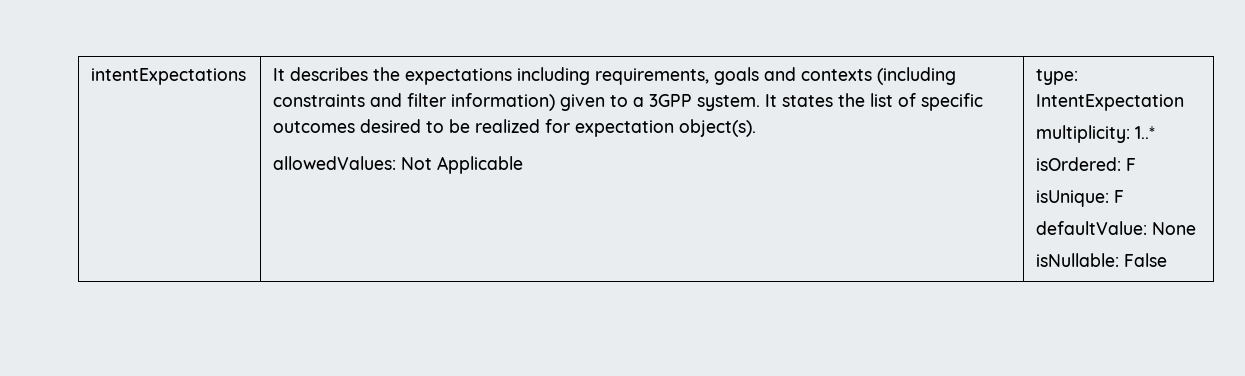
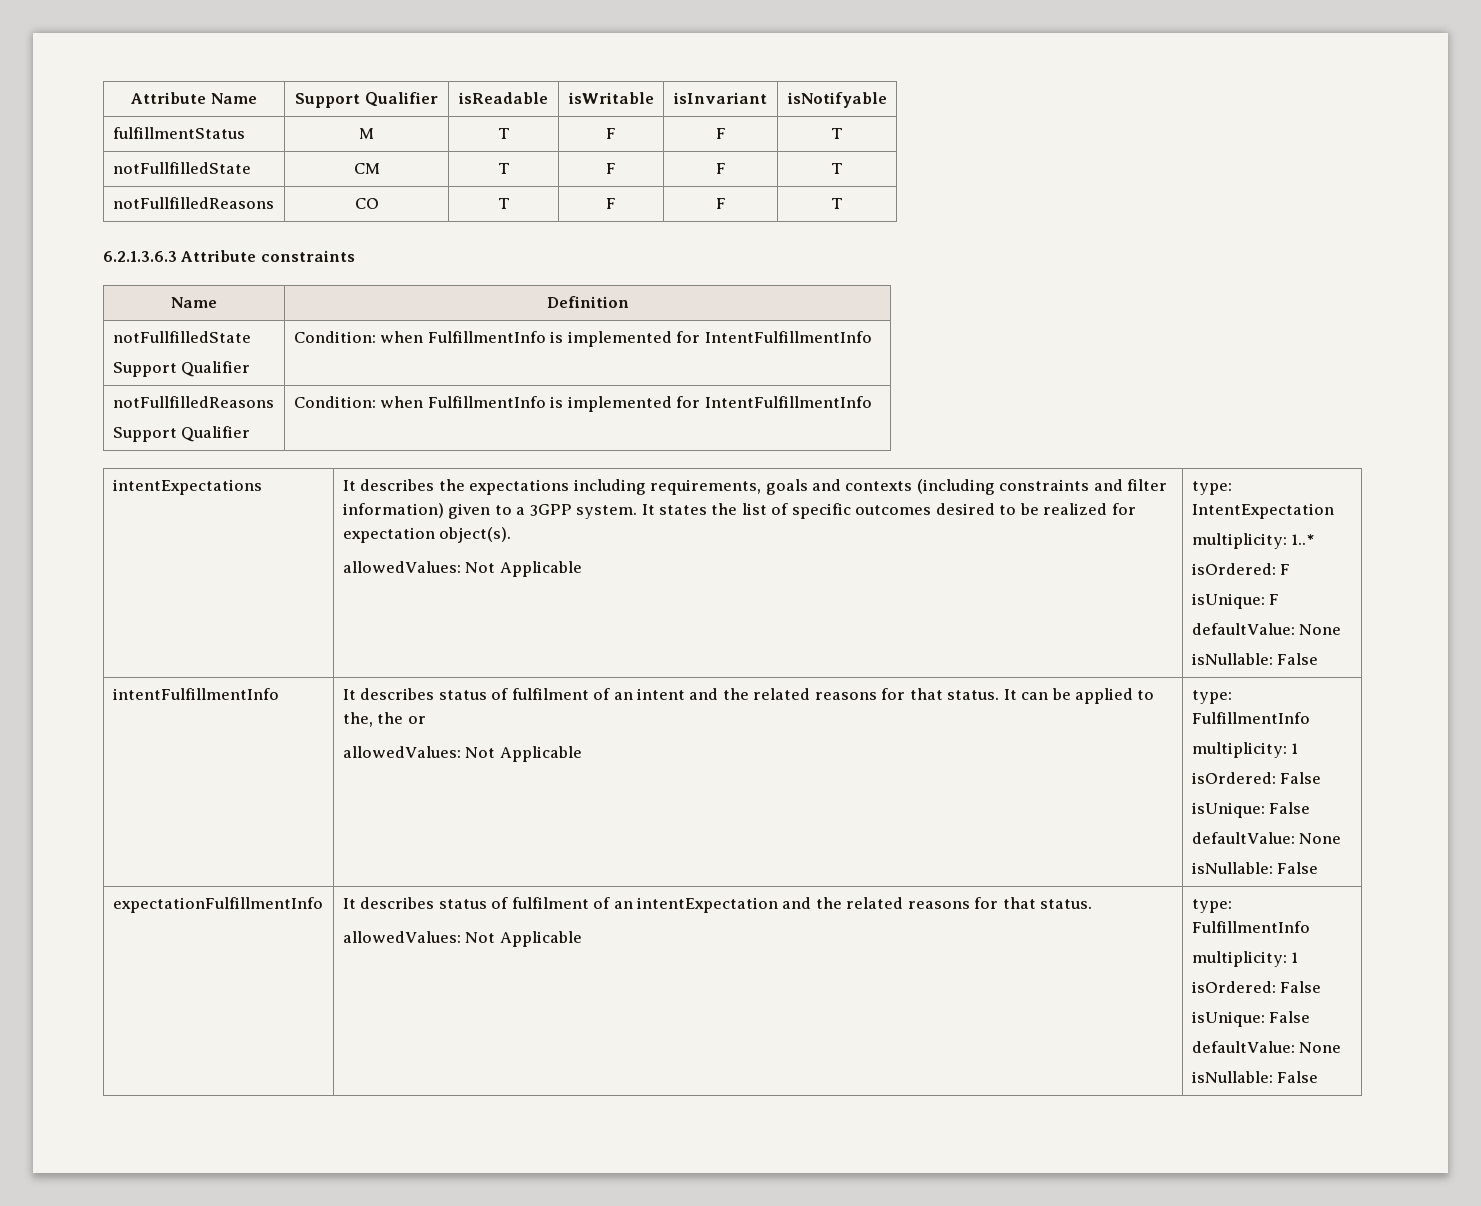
(91, 76) none -> [131,92,257,104] [295,92,438,108] [458,92,548,104] [567,92,654,104] [673,92,767,104] [786,92,887,108] [112,127,245,139] [359,128,374,139] [497,128,510,139] [606,128,616,139] [715,128,726,139] [831,128,843,139] [112,162,251,174] [353,163,380,174] [497,163,510,174] [606,163,616,174] [715,163,726,174] [831,163,843,174] [112,197,274,209] [354,198,379,209] [497,198,510,209] [606,198,616,209] [715,198,726,209] [831,198,843,209] [103,250,355,262] [171,297,217,308] [546,296,629,308] [112,331,251,343] [112,361,251,377] [293,331,872,347] [112,396,274,408] [112,426,251,442] [293,396,872,412] Attribute Name | Support Qualifier | isReadable | isWritable | isInvariant | isNotifyable // fulfillmentStatus | M | T | F | F | T // notFullfilledState | CM | T | F | F | T // notFullfilledReasons | CO | T | F | F | T // 6.2.1.3.6.3 Attribute constraints // Name | Definition // notFullfilledState // Support Qualifier | Condition: when FulfillmentInfo is implemented for IntentFulfillmentInfo // notFullfilledReasons // Support Qualifier | Condition: when FulfillmentInfo is implemented for IntentFulfillmentInfo //
(1168, 260) none -> [112,688,279,700] [342,688,1155,704] [342,712,426,727] [342,746,582,762] [1191,690,1232,704] [1191,712,1310,724] [1191,742,1299,758] [1191,772,1322,784] [1191,802,1311,818] [1191,832,1342,844] [1191,862,1319,874] [112,897,323,913] [342,897,1093,913] [342,931,582,947] [1191,899,1232,913] [1191,921,1310,933] [1191,951,1299,967] [1191,981,1322,993] [1191,1011,1311,1027] [1191,1041,1342,1053] [1191,1071,1319,1083] // intentFulfillmentInfo | It describes status of fulfilment of an intent and the related reasons for that status. It can be applied to the, the or // allowedValues: Not Applicable | type: FulfillmentInfo // multiplicity: 1 // isOrdered: False // isUnique: False // defaultValue: None // isNullable: False // expectationFulfillmentInfo | It describes status of fulfilment of an intentExpectation and the related reasons for that status. // allowedValues: Not Applicable | type: FulfillmentInfo // multiplicity: 1 // isOrdered: False // isUnique: False // defaultValue: None // isNullable: False

